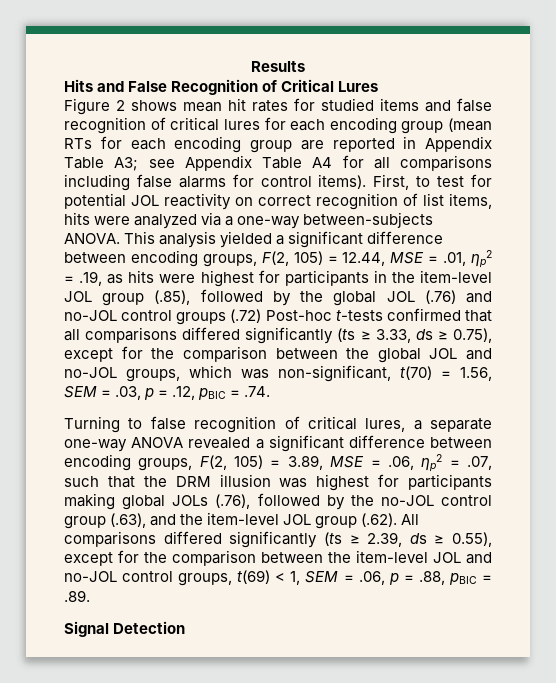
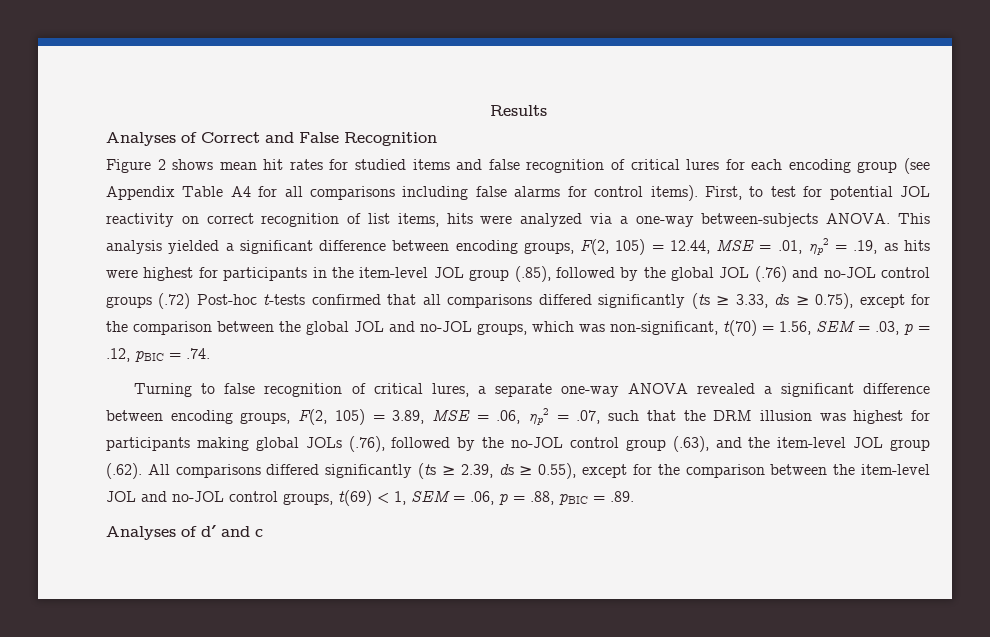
[64,79,93,92] Hits -> [106,132,260,146] Analyses of Correct
[262,79,379,92] of Critical Lures -> (437, 139) none
[448,118,492,132] [64,136,492,153] [64,157,175,171] (mean RTs for each encoding group are reported in Appendix Table A3; see -> [903,158,930,174] (see
[64,621,186,637] Signal Detection -> [106,525,263,540] Analyses of d′ and c

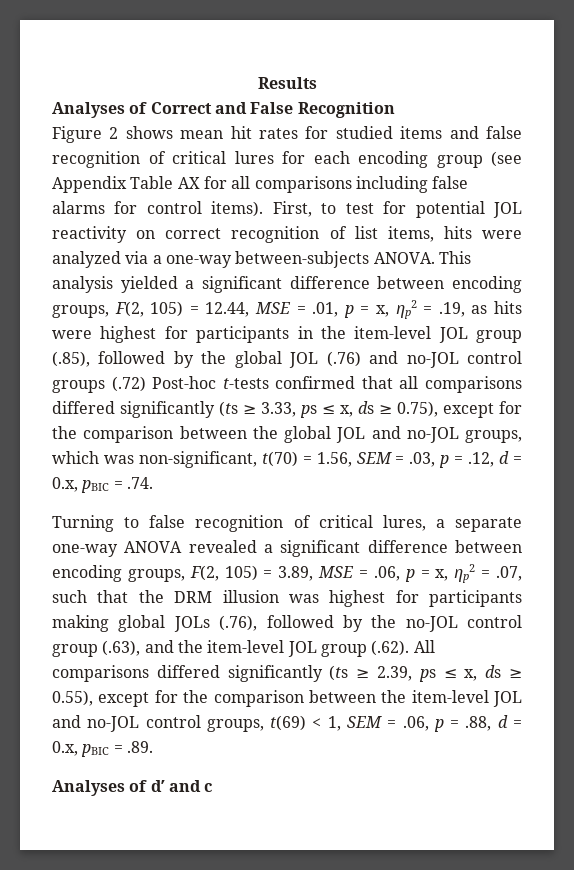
[230,186,251,197] A4 -> [177,177,200,189] AX
(802, 247) none -> [343,305,390,318] p = x,
(768, 301) none -> [300,405,353,418] ps ≤ x,
(130, 355) none -> [499,451,522,464] [52,477,78,492] d = 0.x,
(521, 417) none -> [404,569,449,582] p = x,
(493, 471) none -> [418,669,478,682] ps ≤ x,
(554, 498) none -> [497,715,522,728] [52,741,78,756] d = 0.x,

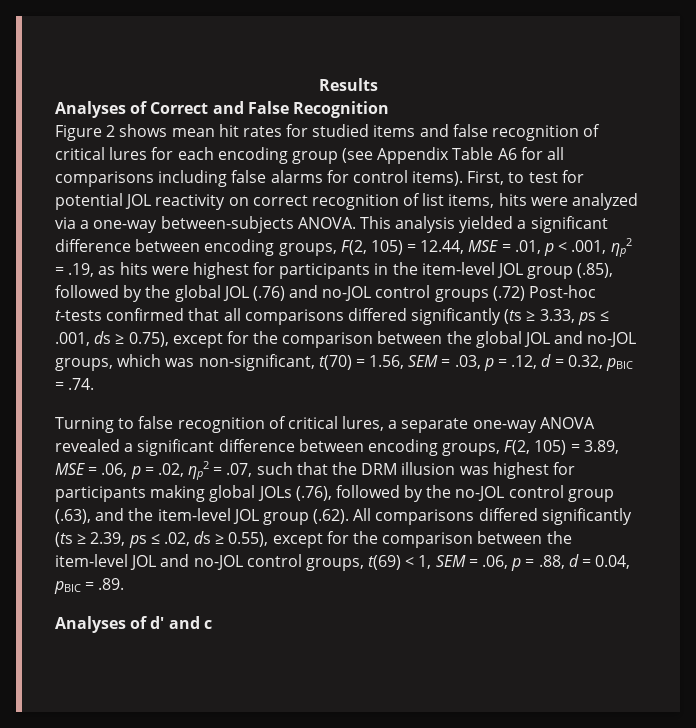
[177,177,200,189] AX -> [497,148,517,160] A6
[360,305,390,317] = x, -> [558,240,607,254] < .001,
[340,405,353,417] x, -> [55,332,90,346] .001,
[52,477,78,492] 0.x, -> [567,355,603,369] 0.32,
[435,569,449,581] x, -> [157,463,184,477] .02,
[464,669,478,681] x, -> [163,532,190,546] .02,
[52,741,78,756] 0.x, -> [595,555,631,569] 0.04,

